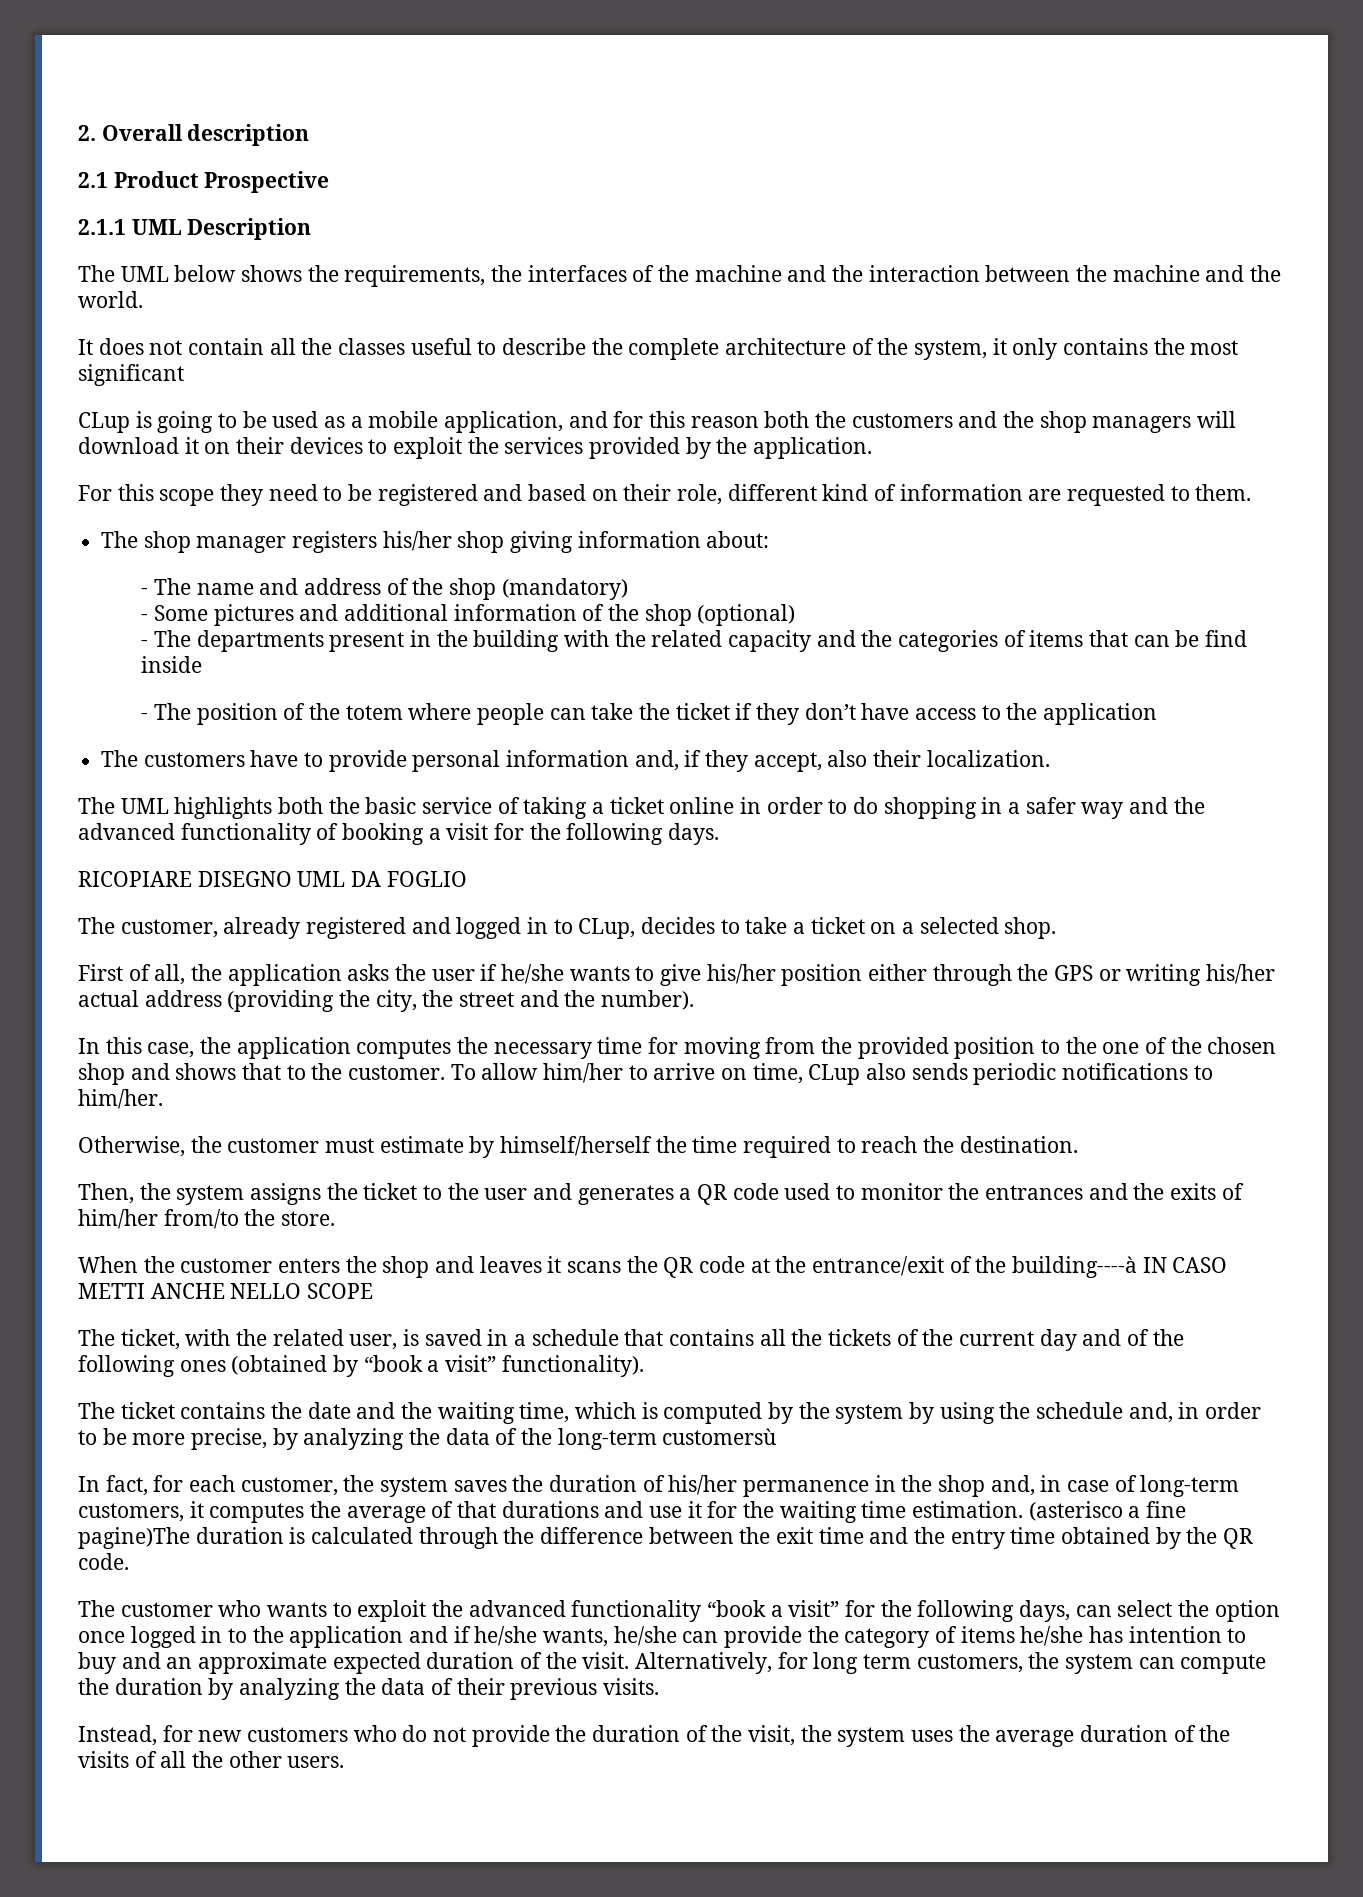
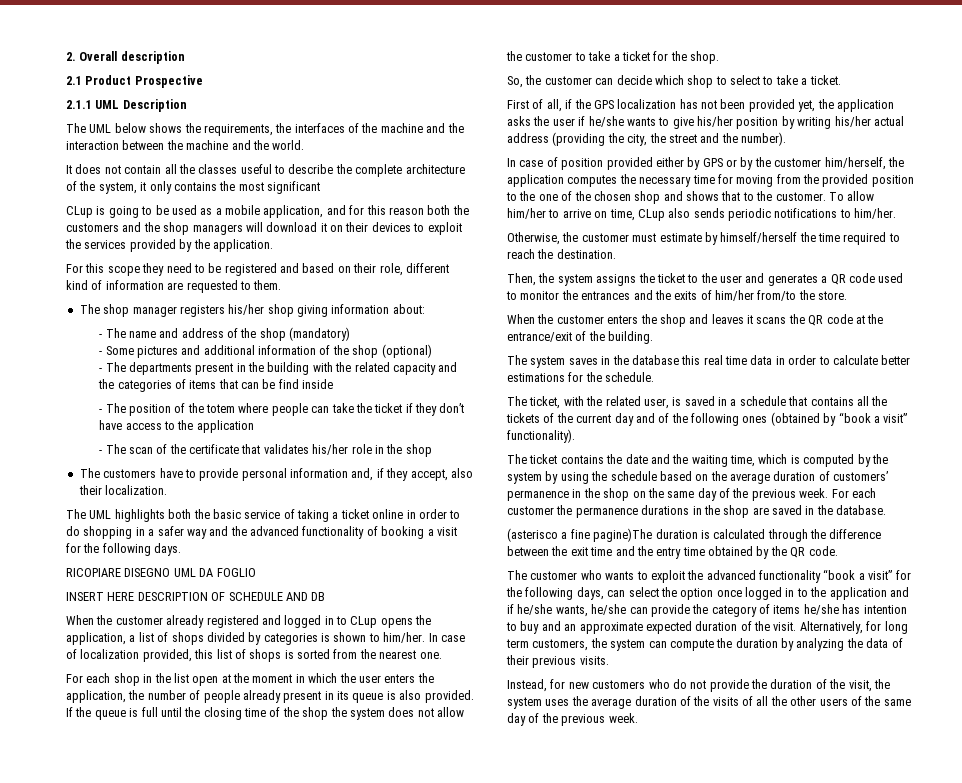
(1157, 714) none -> [99,444,432,457] // - The scan of the certificate that validates his/her role in the shop
[78,917,218,938] The customer, -> [66,592,326,601] [66,615,163,625] INSERT HERE DESCRIPTION OF SCHEDULE AND DB // When the customer
[578,917,1057,939] [78,964,186,985] CLup, decides to take a ticket on a selected shop. // First of all, -> [350,615,432,628] [66,632,465,645] [66,649,442,662] [66,673,434,686] [66,690,474,703] [66,707,464,720] [506,51,719,64] [507,75,841,88] [507,99,816,112] CLup opens the application, a list of shops divided by categories is shown to him/her. In case of localization provided, this list of shops is sorted from the nearest one. // For each shop in the list open at the moment in which the user enters the application, the number of people already present in its queue is also provided. If the queue is full until the closing time of the shop the system does not allow the customer to take a ticket for the shop. // So, the customer can decide which shop to select to take a ticket. // First of all, if the GPS localization has not been provided yet,
[868,964,1121,986] either through the GPS or -> [781,116,795,129] by
[105,1037,195,1058] this case, -> [519,157,886,170] case of position provided either by GPS or by the customer him/herself,
[1012,1256,1228,1278] [78,1283,374,1299] building----à IN CASO METTI ANCHE NELLO SCOPE -> [608,331,654,344] [507,355,911,368] [507,372,655,382] building. // The system saves in the database this real time data in order to calculate better estimations for the schedule.
[1128,1402,1262,1423] [78,1428,777,1450] [78,1475,738,1497] and, in order to be more precise, by analyzing the data of the long-term customersù // In fact, for each customer, the system saves the duration of his/her -> [659,471,889,484] based on the average duration of customers’
[990,1475,1240,1497] [78,1501,1024,1523] and, in case of long-term customers, it computes the average of that durations and use it for the waiting time estimation. -> [632,488,876,501] [507,505,887,518] on the same day of the previous week. For each customer the permanence durations in the shop are saved in the database. //
[287,1756,345,1768] users. -> [819,696,911,706] [507,713,638,726] users of the same day of the previous week.

